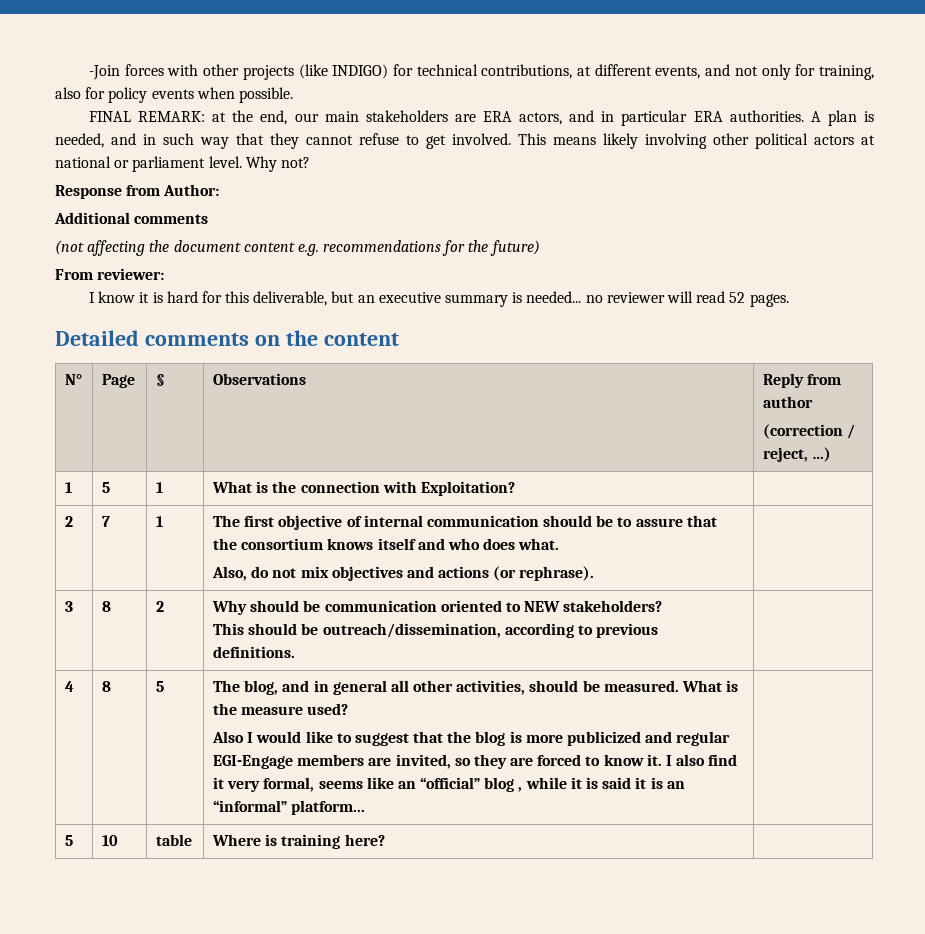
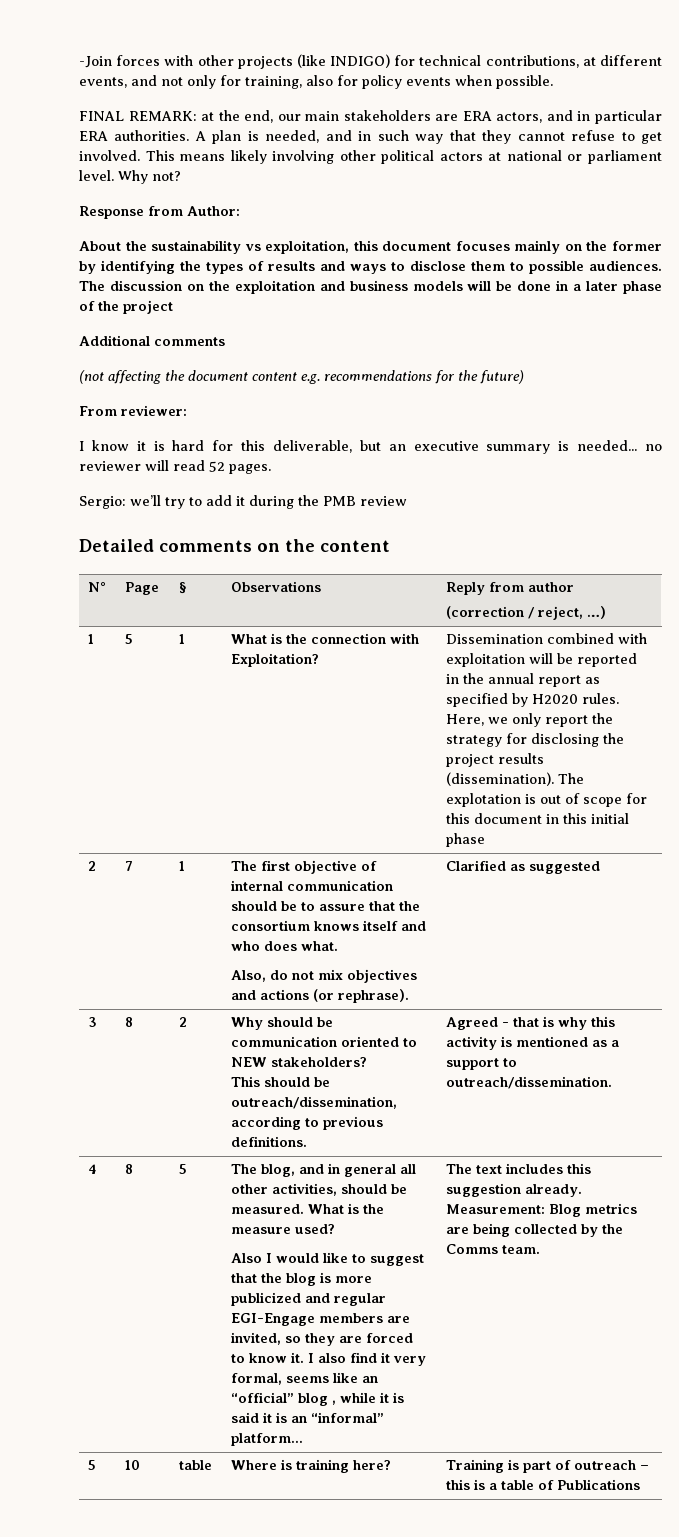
(220, 190) none -> [79,240,662,254] [79,260,662,274] [79,280,663,294] [79,300,173,314] // About the sustainability vs exploitation, this document focuses mainly on the former by identifying the types of results and ways to disclose them to possible audiences. The discussion on the exploitation and business models will be done in a later phase of the project
(789, 300) none -> [79,495,407,509] // Sergio: we’ll try to add it during the PMB review
(515, 488) none -> [446,633,648,644] [446,653,638,667] [446,673,601,687] [446,693,620,707] [446,713,614,727] [446,733,625,747] [446,753,545,767] [446,772,585,786] [446,793,648,807] [446,813,630,824] [446,833,486,847] Dissemination combined with exploitation will be reported in the annual report as specified by H2020 rules. Here, we only report the strategy for disclosing the project results (dissemination). The explotation is out of scope for this document in this initial phase
(595, 573) none -> [446,860,601,874] Clarified as suggested
(295, 652) none -> [446,1016,616,1030] [446,1036,620,1050] [446,1058,518,1070] [446,1076,613,1089] Agreed - that is why this activity is mentioned as a support to outreach/dissemination.
(366, 807) none -> [446,1163,592,1174] [446,1183,583,1197] [446,1203,638,1217] [446,1223,624,1237] [446,1244,541,1254] The text includes this suggestion already. Measurement: Blog metrics are being collected by the Comms team.
(385, 840) none -> [446,1459,650,1473] [446,1479,641,1490] Training is part of outreach – this is a table of Publications

